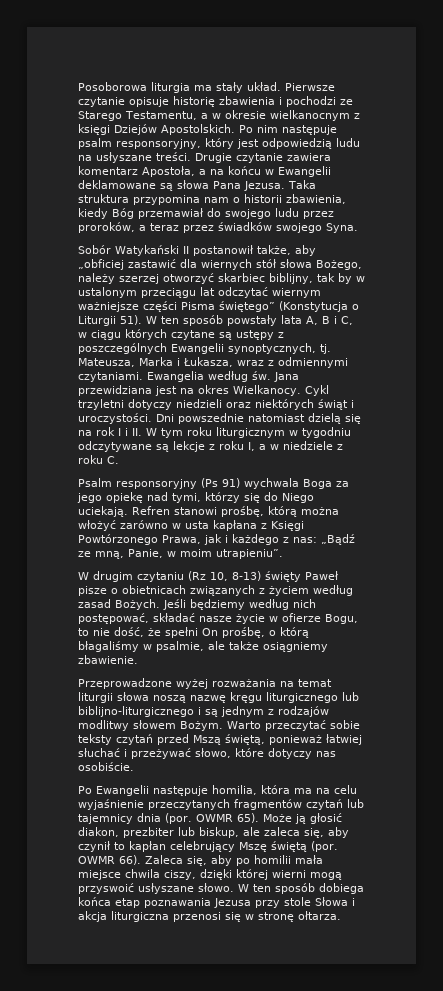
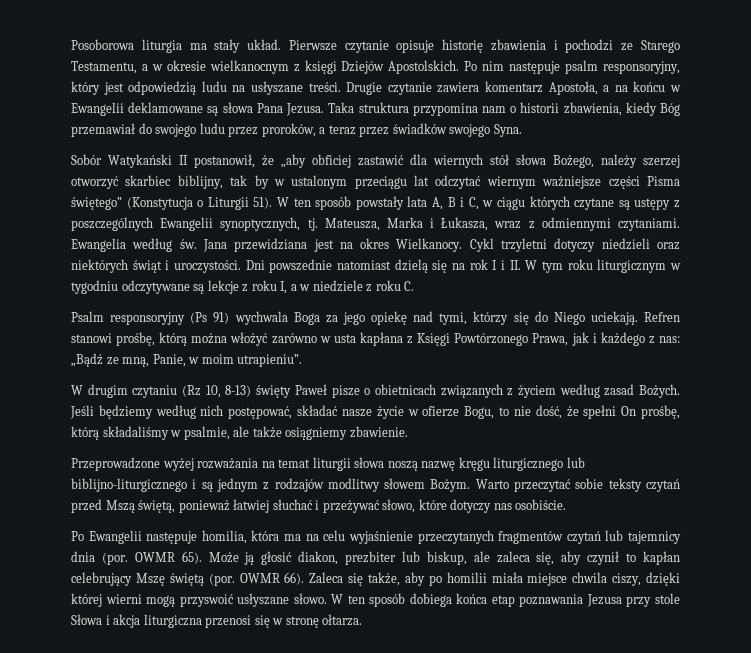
[193,245,316,256] [78,259,124,270] postanowił także, aby „obficiej -> [194,154,351,168] postanowił, że „aby obficiej
[269,627,309,638] [78,641,139,652] o którą błagaliśmy -> [71,426,169,440] którą składaliśmy
[187,856,207,866] się, -> [348,572,400,586] się także,
[295,855,323,864] mała -> [491,572,523,583] miała

